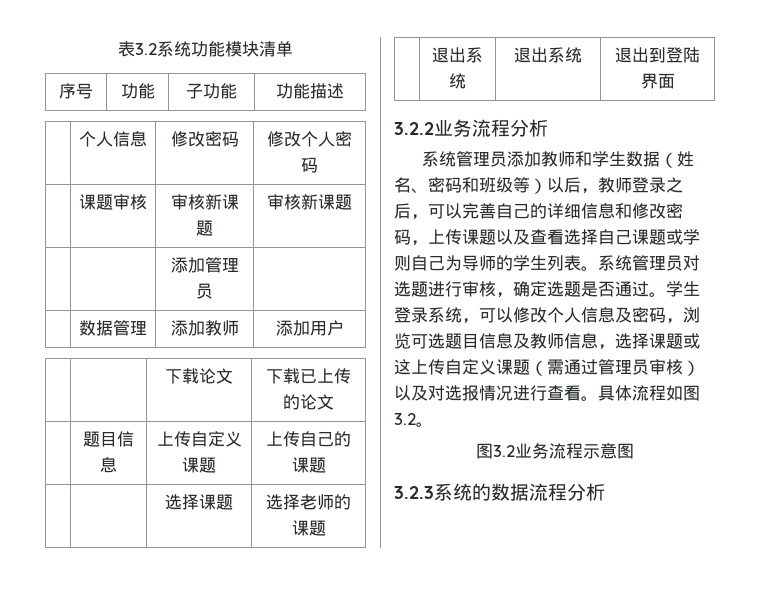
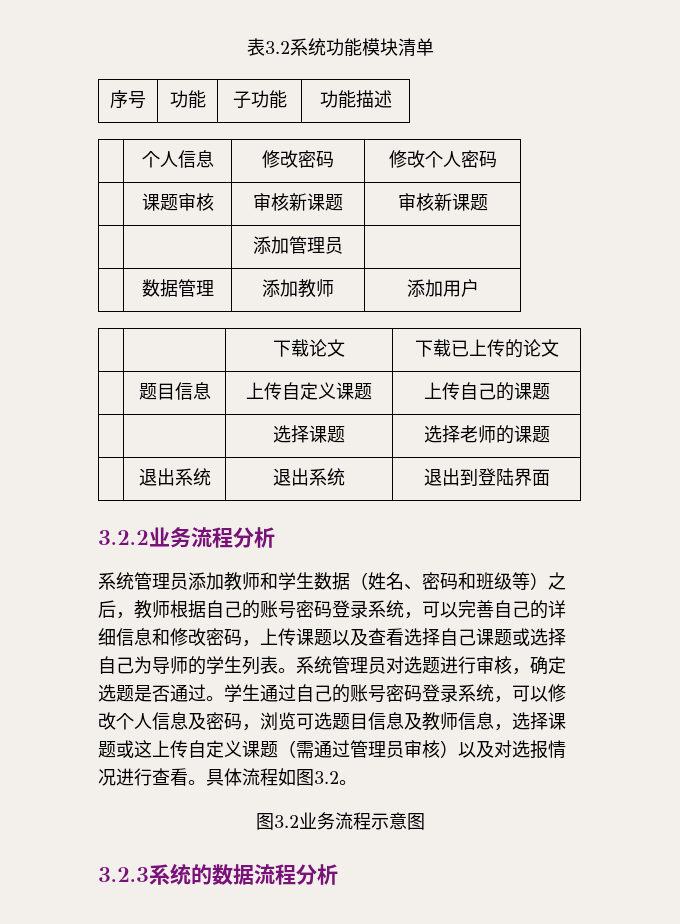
[547,177,564,193] 以 -> [548,572,566,590] 之
[632,177,683,193] [394,203,411,219] 登录之后 -> [170,600,404,619] 根据自己的账号密码登录系统
[683,229,700,245] [394,255,411,271] 学则 -> [530,628,566,646] 选择
(700, 288) none -> [260,684,422,703] 通过自己的账号密码

